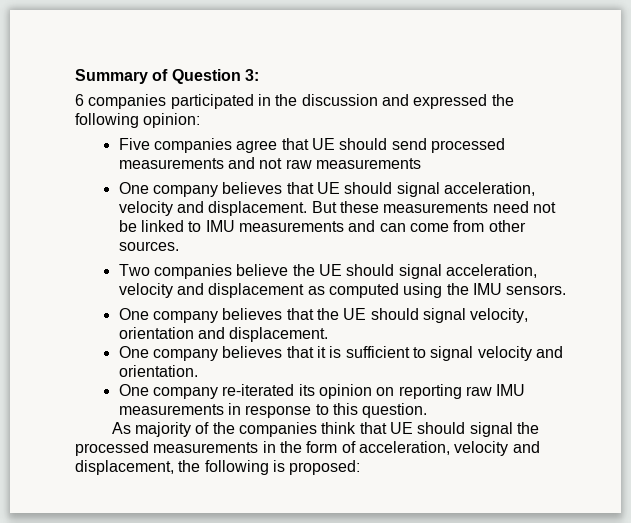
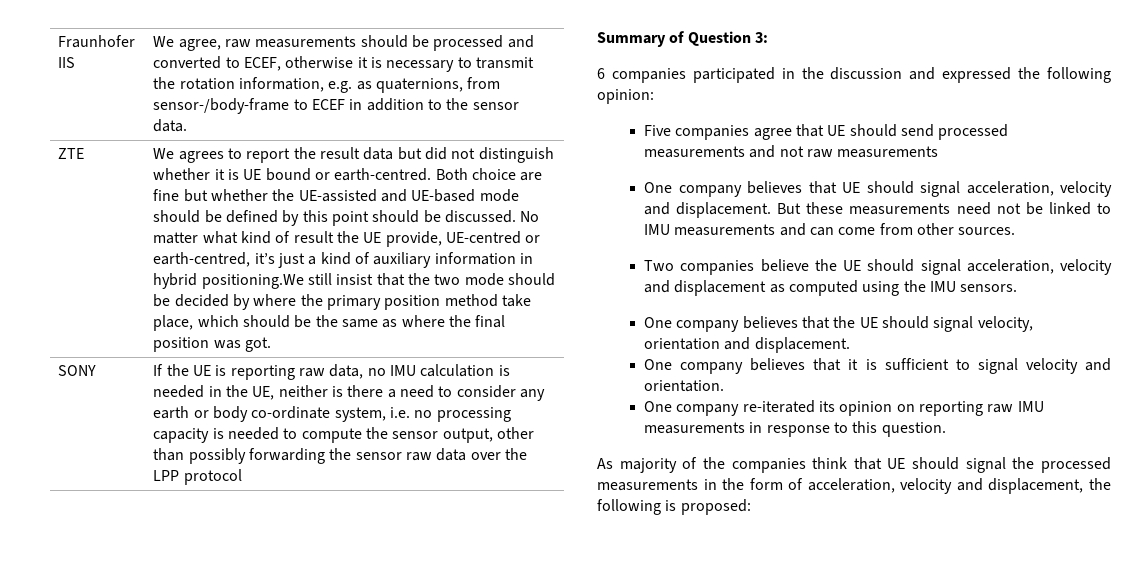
(75, 76) none -> [58,35,136,48] [58,57,76,68] [153,35,534,51] [153,56,534,72] [153,77,501,93] [153,98,519,114] [153,119,188,132] [58,148,85,159] [153,147,554,163] [153,168,543,181] [153,189,519,202] [153,210,540,226] [153,231,541,247] [153,252,533,268] [153,273,555,289] [153,294,531,310] [153,315,506,331] [153,337,271,352] [58,365,97,376] [153,364,510,380] [153,385,545,401] [153,406,511,422] [153,427,534,443] [153,448,527,464] [153,469,242,485] Fraunhofer IIS | We agree, raw measurements should be processed and converted to ECEF, otherwise it is necessary to transmit the rotation information, e.g. as quaternions, from sensor-/body-frame to ECEF in addition to the sensor data. // ZTE | We agrees to report the result data but did not distinguish whether it is UE bound or earth-centred. Both choice are fine but whether the UE-assisted and UE-based mode should be defined by this point should be discussed. No matter what kind of result the UE provide, UE-centred or earth-centred, it’s just a kind of auxiliary information in hybrid positioning.We still insist that the two mode should be decided by where the primary position method take place, which should be the same as where the final position was got. // SONY | If the UE is reporting raw data, no IMU calculation is needed in the UE, neither is there a need to consider any earth or body co-ordinate system, i.e. no processing capacity is needed to compute the sensor output, other than possibly forwarding the sensor raw data over the LPP protocol //

